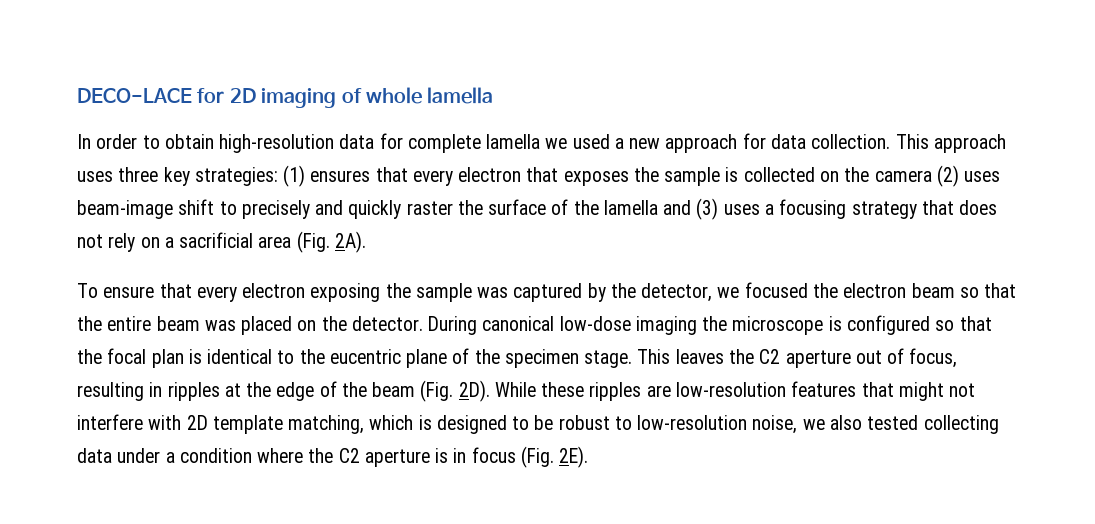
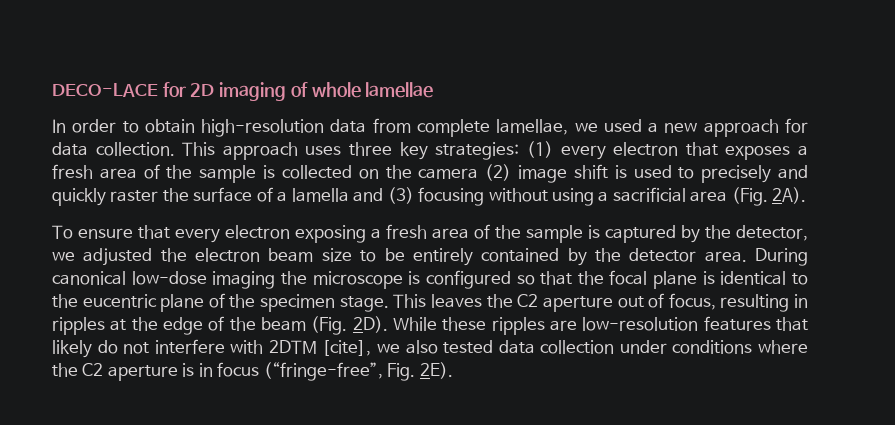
[427,87,494,104] lamella -> [365,82,434,98] lamellae
[379,133,541,153] for complete lamella -> [372,118,569,137] from complete lamellae,
[310,167,408,182] ensures that -> (553, 149) none
(629, 178) none -> [798,145,809,156] [52,164,160,179] a fresh area of
[964,171,1001,182] [77,199,215,219] uses beam-image shift -> [518,164,672,183] image shift is used
[573,200,599,215] the -> [277,191,288,202] a
[723,199,998,219] [77,233,160,252] uses a focusing strategy that does not rely on -> [418,187,594,206] focusing without using
[385,283,509,302] the sample was -> [370,224,600,243] a fresh area of the sample is
[744,282,808,298] focused -> [83,248,153,266] adjusted
[959,283,1017,298] [77,316,423,335] so that the entire beam was placed on the detector. -> [321,248,747,266] size to be entirely contained by the detector area.
[151,349,184,368] plan -> [653,271,698,289] plane
[898,382,944,401] might -> [52,340,118,358] likely do
[186,415,999,434] [77,448,252,463] 2D template matching, which is designed to be robust to low-resolution noise, we also tested collecting data under a condition -> [268,340,753,356] 2DTM [cite], we also tested data collection under conditions
[520,446,554,468] (Fig. -> [263,362,416,381] (“fringe-free”, Fig.

